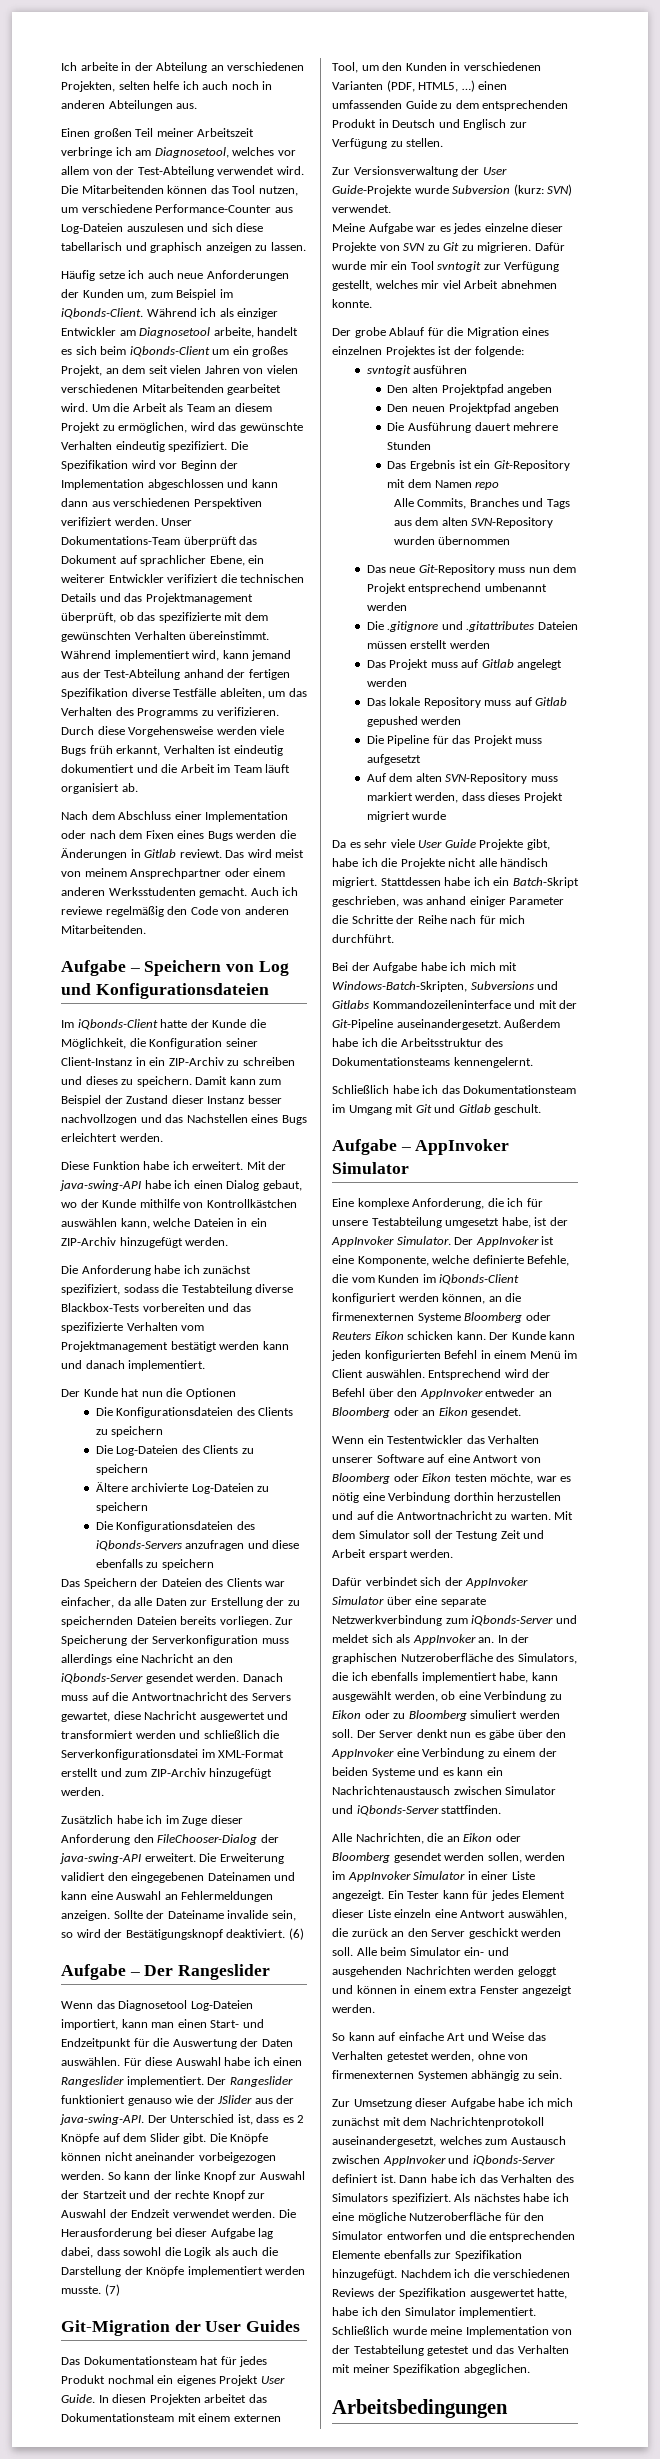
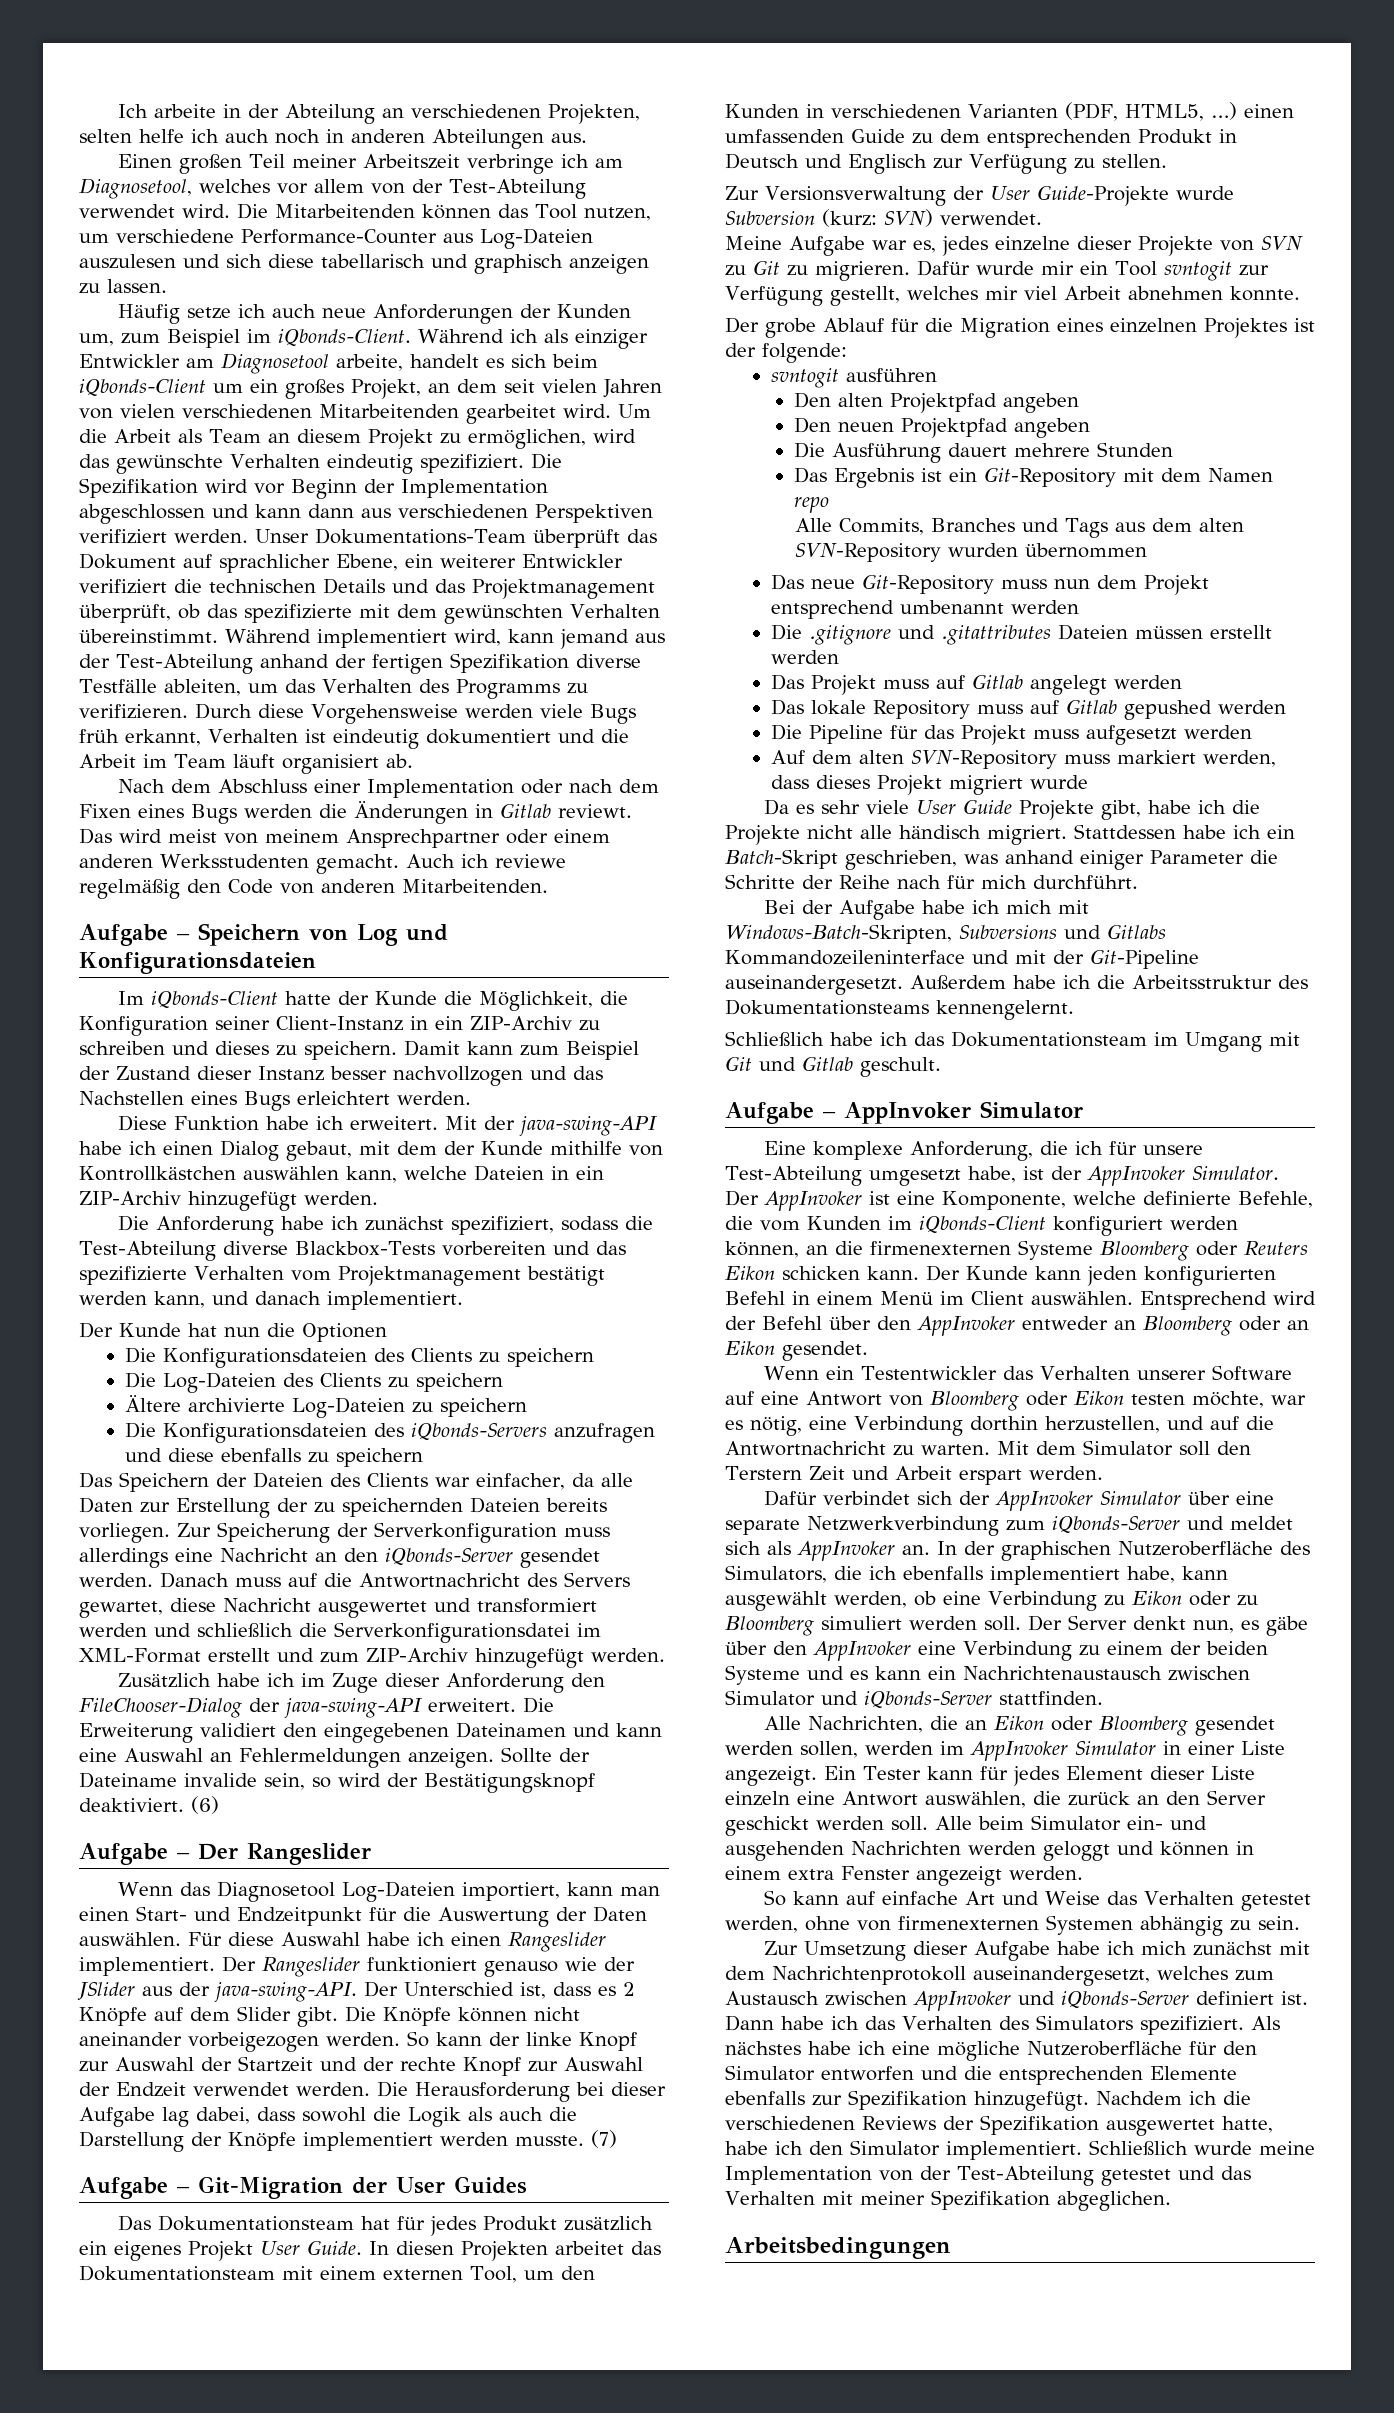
[61,1202,77,1208] wo -> [359,1141,437,1155] mit dem
[181,1284,252,1295] Testabteilung -> [79,1241,216,1261] Test-Abteilung
[262,1341,289,1350] kann -> [154,1291,205,1308] kann,
(120, 2290) none -> [79,2177,190,2199] Aufgabe –
[107,2375,154,2384] nochmal -> [563,2216,653,2231] zusätzlich
[439,226,451,232] es -> [913,240,936,253] es,
(421, 759) none -> [1184,725,1253,739] werden
[371,1217,442,1228] Testabteilung -> [725,1166,862,1186] Test-Abteilung
[332,1492,359,1503] nötig -> [750,1416,802,1436] nötig,
[497,1492,562,1501] herzustellen -> [1044,1416,1160,1433] herzustellen,
[434,1530,498,1541] der Testung -> [1217,1441,1251,1455] [725,1466,802,1480] den Terstern
[450,1732,472,1738] nun -> [1193,1620,1234,1633] nun,
[353,2345,424,2356] Testabteilung -> [957,2166,1094,2186] Test-Abteilung

